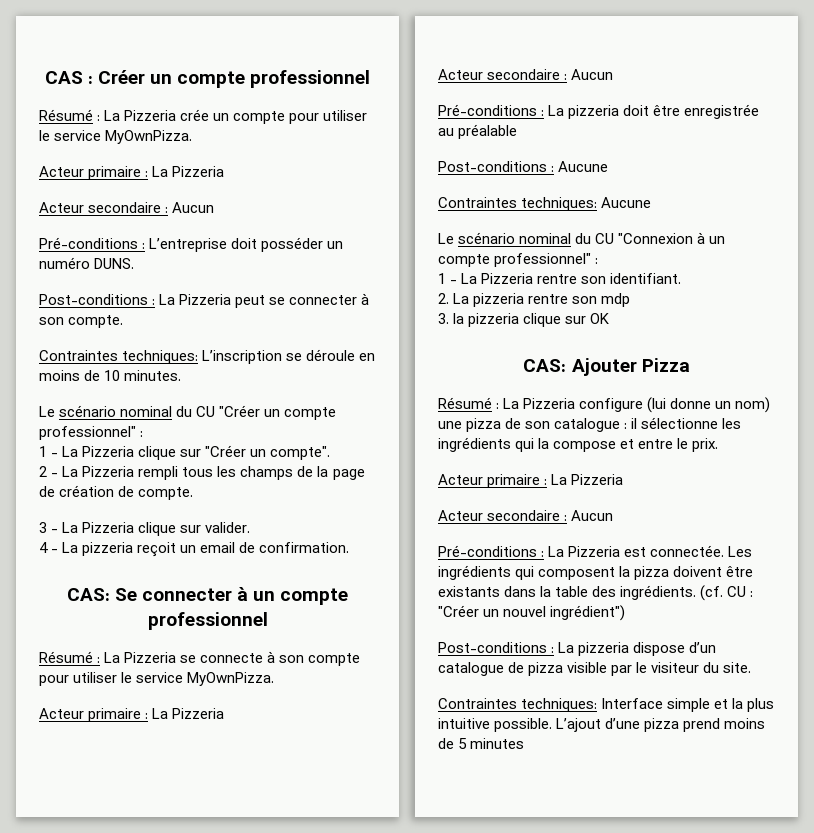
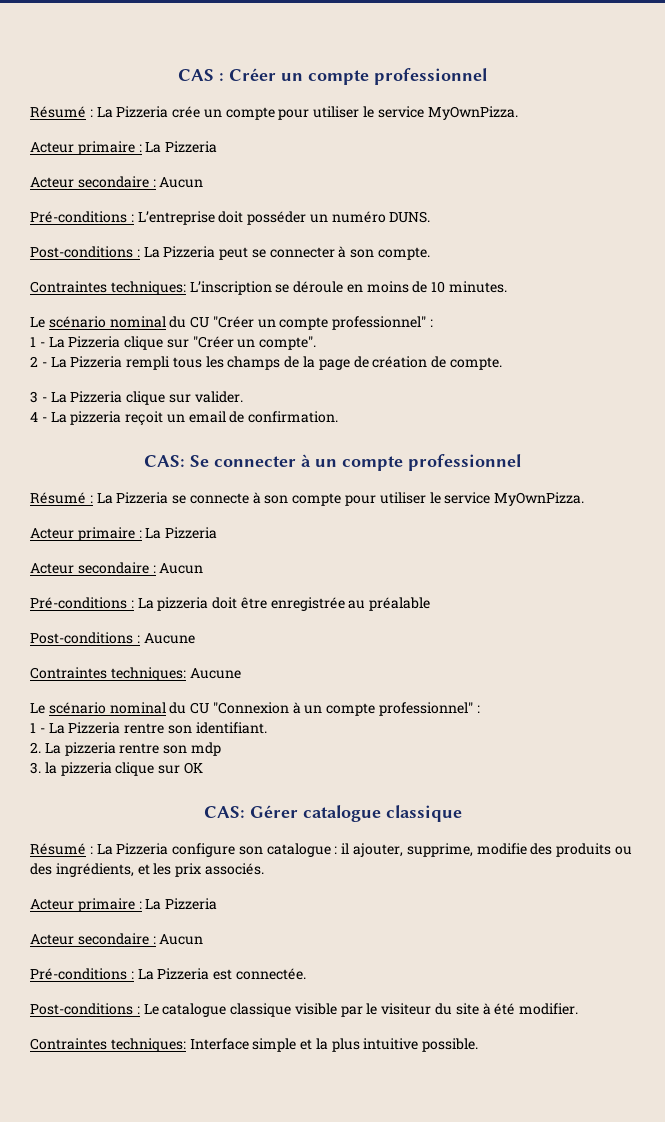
[571,358,690,376] Ajouter Pizza -> [249,805,462,822] Gérer catalogue classique
[647,397,771,413] [438,417,742,432] [438,437,719,452] (lui donne un nom) une pizza de son catalogue : il sélectionne les ingrédients qui la compose et entre le prix. -> [238,843,632,857] [30,863,264,877] son catalogue : il ajouter, supprime, modifie des produits ou des ingrédients, et les prix associés.
[728,546,753,557] [438,565,754,580] [438,585,754,601] [438,605,626,621] [438,642,717,656] [438,662,564,676] Les ingrédients qui composent la pizza doivent être existants dans la table des ingrédients. (cf. CU : "Créer un nouvel ingrédient") // Post-conditions : La pizzeria dispose d’un catalogue de pizza -> [30,1003,292,1017] // Post-conditions : Le catalogue classique
[723,662,752,673] site. -> [455,1003,579,1015] site à été modifier.
[556,718,766,732] [438,738,525,749] L’ajout d’une pizza prend moins de 5 minutes -> (479, 1045) none

